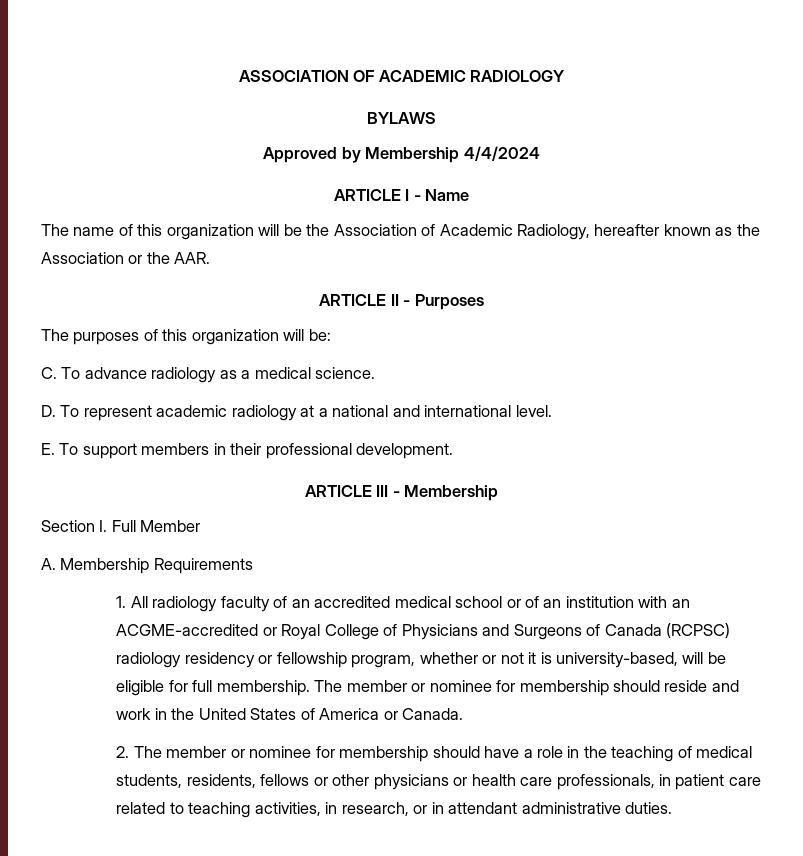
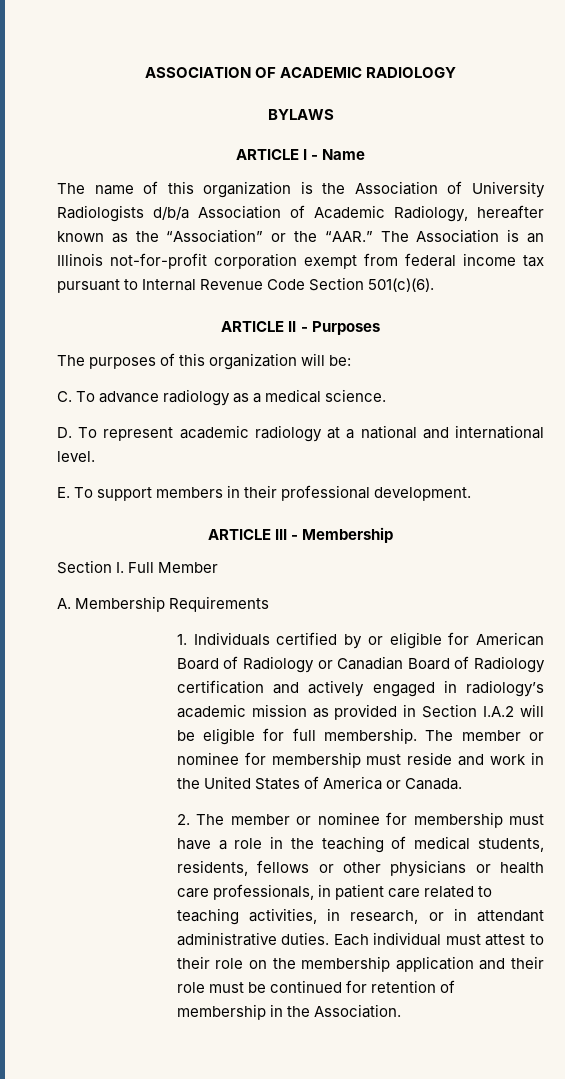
[263,146,540,163] // Approved by Membership 4/4/2024 -> (334, 114) none
[258,224,302,236] will be -> [300,181,313,194] is
(436, 230) none -> [471,181,545,198] [57,205,305,222] University Radiologists d/b/a Association of
[41,252,124,264] Association -> [166,229,264,243] “Association”
[174,252,211,264] AAR. -> [324,229,544,243] [57,253,544,269] [57,277,435,293] “AAR.” The Association is an Illinois not-for-profit corporation exempt from federal income tax pursuant to Internal Revenue Code Section 501(c)(6).
[130,596,690,612] [116,623,730,640] [116,652,678,668] All radiology faculty of an accredited medical school or of an institution with an ACGME-accredited or Royal College of Physicians and Surgeons of Canada (RCPSC) radiology residency or fellowship program, whether or not it is university-based, -> [193,632,544,649] [176,656,546,673] [176,680,544,697] [176,704,515,720] Individuals certified by or eligible for American Board of Radiology or Canadian Board of Radiology certification and actively engaged in radiology’s academic mission as provided in Section I.A.2
[612,680,660,692] should -> [366,754,402,765] must
[432,746,480,758] should -> [509,814,544,825] must
(672, 808) none -> [333,932,544,946] [176,956,544,972] [176,980,456,993] [176,1004,401,1020] Each individual must attest to their role on the membership application and their role must be continued for retention of membership in the Association.

